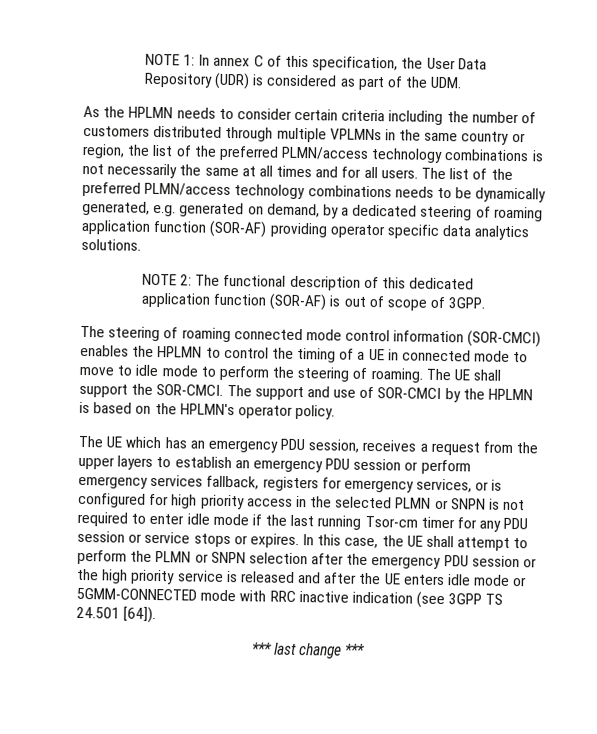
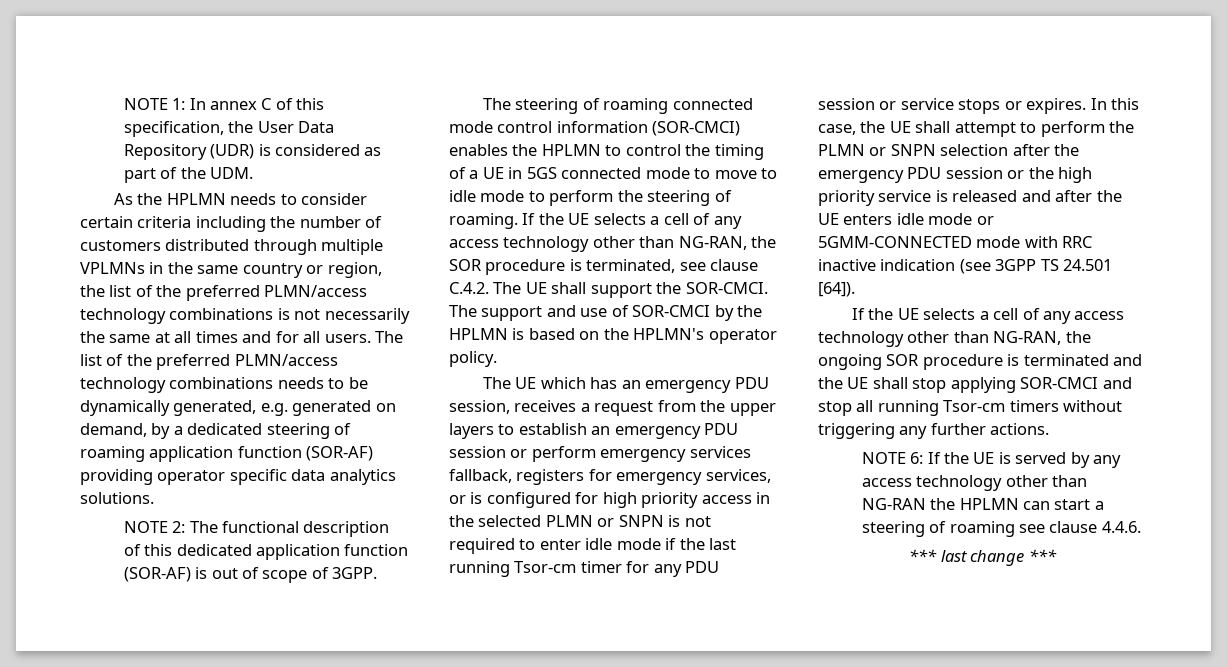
(399, 355) none -> [526,167,557,179] 5GS
(423, 375) none -> [522,213,742,229] [449,236,777,252] [449,259,759,275] [449,282,489,294] If the UE selects a cell of any access technology other than NG-RAN, the SOR procedure is terminated, see clause C.4.2.
(157, 615) none -> [851,308,1125,324] [818,331,1091,347] [818,354,1143,370] [818,377,1132,393] [818,400,1123,416] [818,423,1050,439] [861,452,1122,468] [861,475,1088,491] [861,498,1104,510] [861,521,1141,537] // If the UE selects a cell of any access technology other than NG-RAN, the ongoing SOR procedure is terminated and the UE shall stop applying SOR-CMCI and stop all running Tsor-cm timers without triggering any further actions. // NOTE 6: If the UE is served by any access technology other than NG-RAN the HPLMN can start a steering of roaming see clause 4.4.6.

